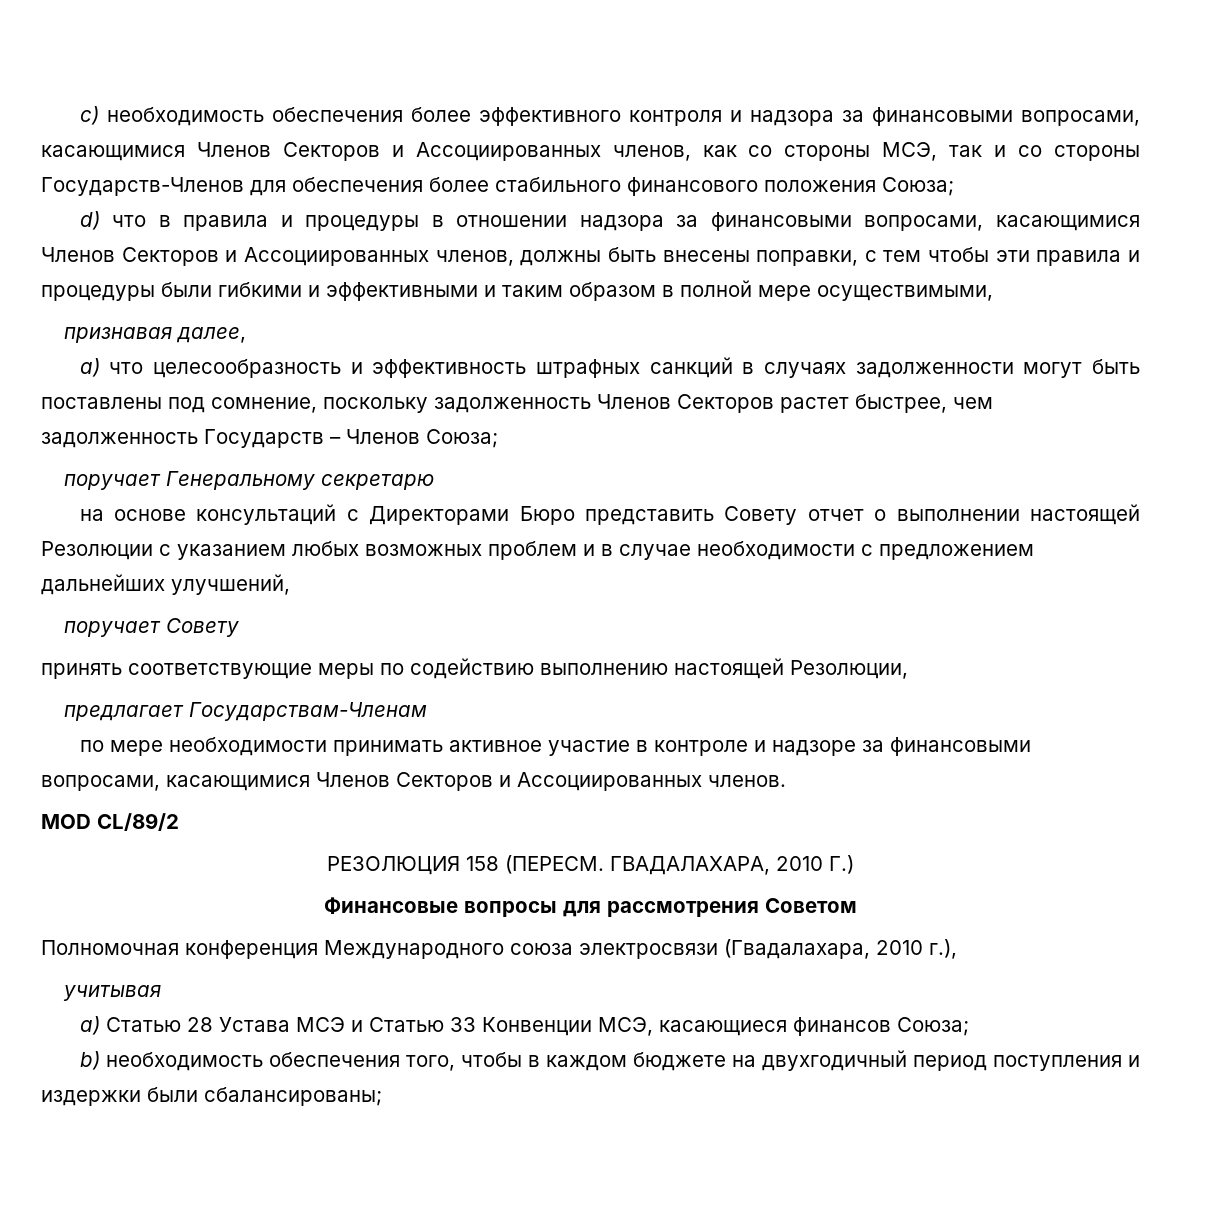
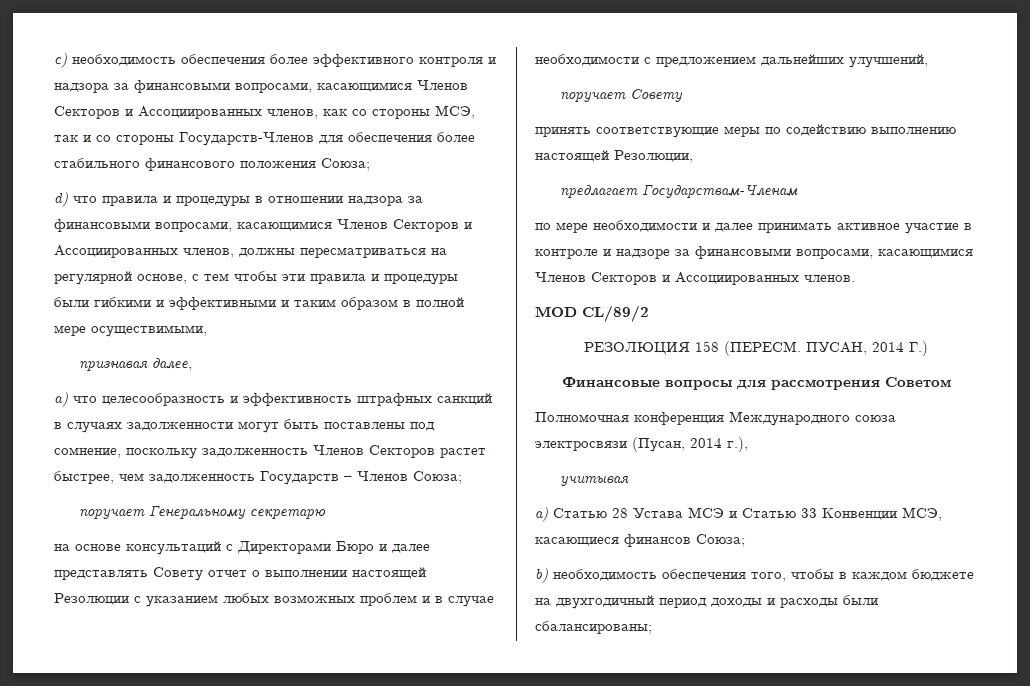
[158,215,171,227] в -> (97, 199) none
[607,247,859,266] быть внесены поправки, -> [300,247,447,258] [54,271,187,285] пересматриваться на регулярной основе,
[584,509,714,525] представить -> [379,544,430,553] [54,570,148,580] и далее представлять
(327, 746) none -> [702,223,753,232] и далее
[610,856,823,875] ГВАДАЛАХАРА, 2010 -> [806,342,904,355] ПУСАН, 2014
[724,939,923,959] (Гвадалахара, 2010 -> [632,437,722,452] (Пусан, 2014
[992,1055,1140,1071] [41,1090,141,1106] поступления и издержки -> [711,598,838,608] доходы и расходы

